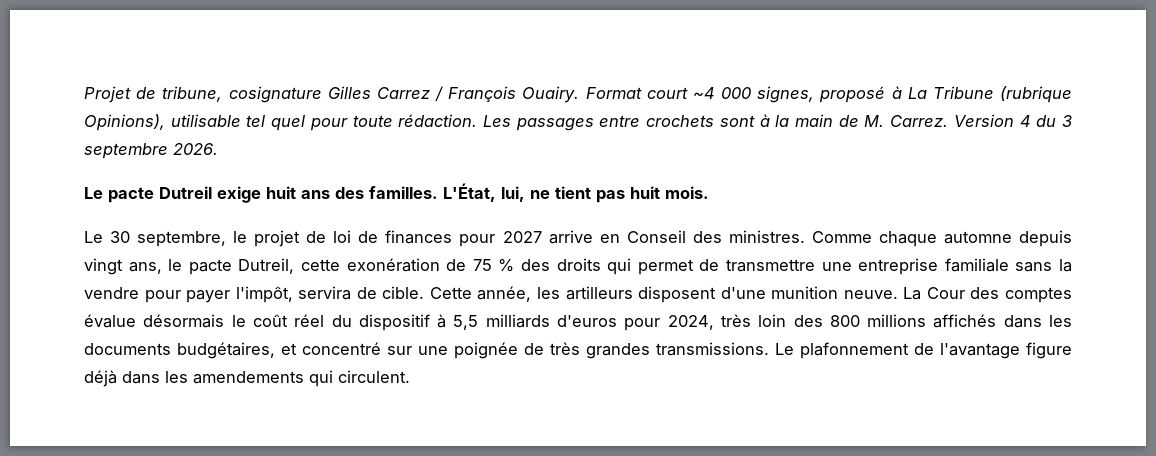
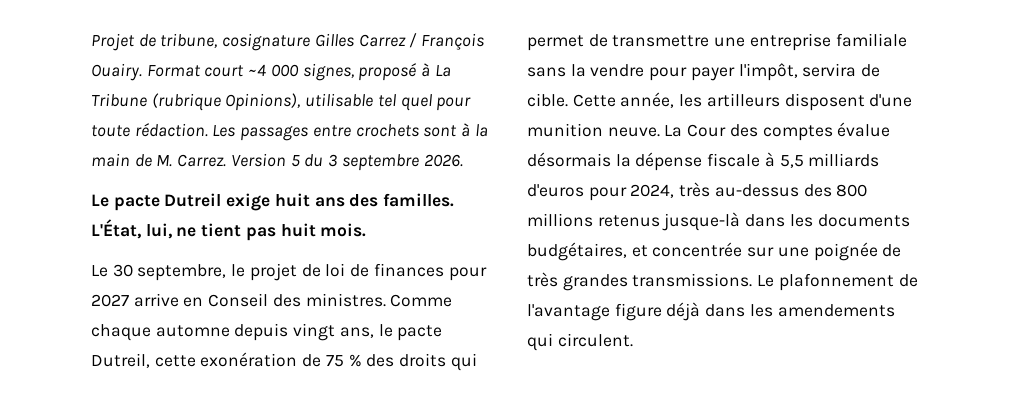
[1019,115,1031,127] 4 -> [290,155,300,167] 5
[231,314,430,331] le coût réel du dispositif -> [615,152,761,171] la dépense fiscale
[758,314,787,327] loin -> [714,184,799,197] au-dessus
[933,314,997,328] affichés -> [597,212,741,231] retenus jusque-là
[302,342,381,355] concentré -> [652,242,743,257] concentrée

